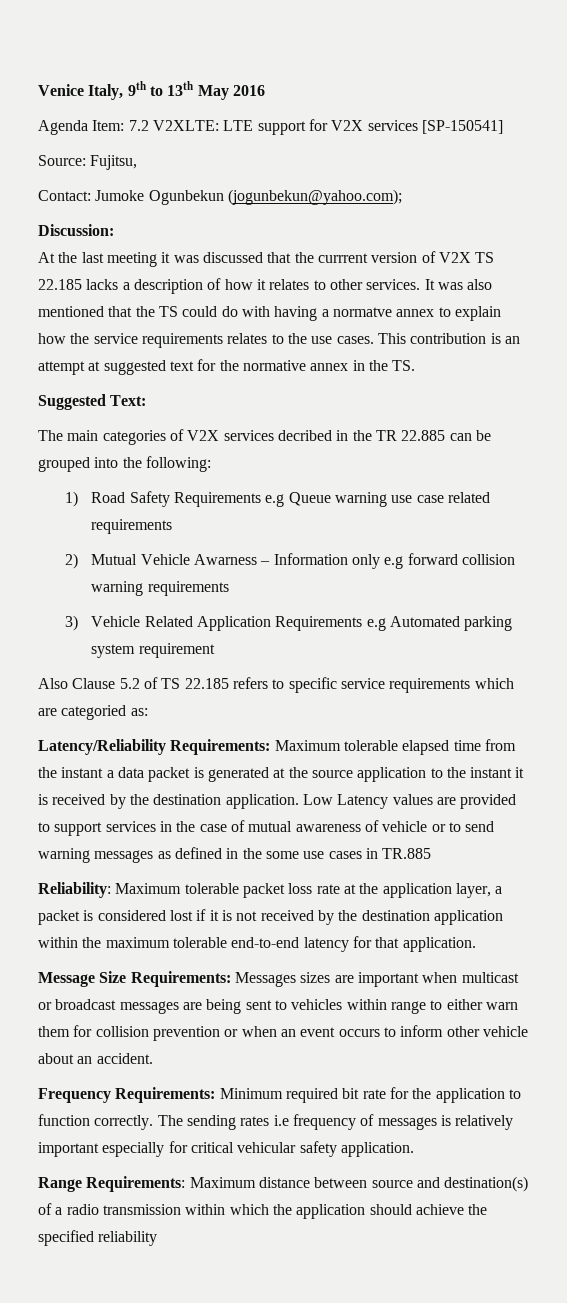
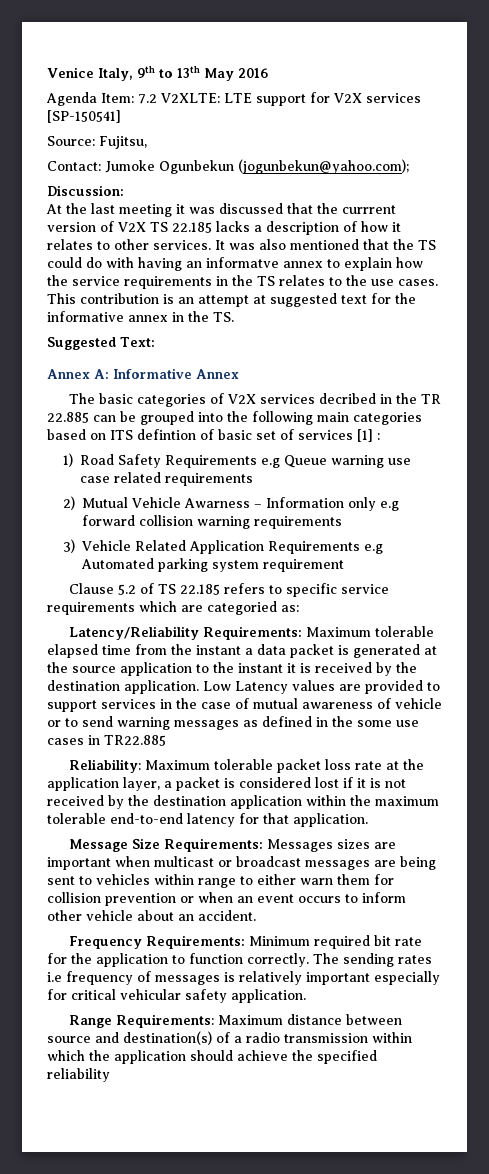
[321,307,392,317] a normatve -> [186,257,279,268] an informatve
(223, 340) none -> [216,275,275,286] in the TS
[242,360,306,371] normative -> [47,311,124,322] informative
[38,430,99,441] // The main -> [47,368,239,379] [69,393,134,404] // Annex A: Informative Annex // The basic
[145,456,211,472] following: -> [252,411,422,425] [47,429,380,442] following main categories based on ITS defintion of basic set of services [1] :
[38,678,68,689] Also -> (344, 565) none
[382,848,432,859] TR.885 -> [104,735,166,746] TR22.885

